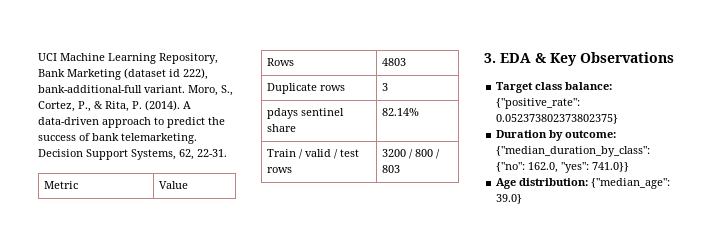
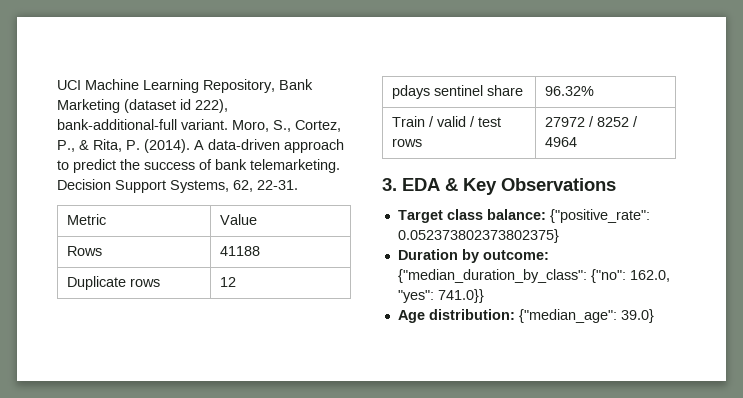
[381,58,406,66] 4803 -> [220,246,261,256] 41188
[381,83,388,91] 3 -> [220,277,237,287] 12
[381,108,419,116] 82.14% -> [545,86,595,96] 96.32%
[381,149,440,159] [381,165,400,173] 3200 / 800 / 803 -> [545,116,639,127] [545,137,578,147] 27972 / 8252 / 4964

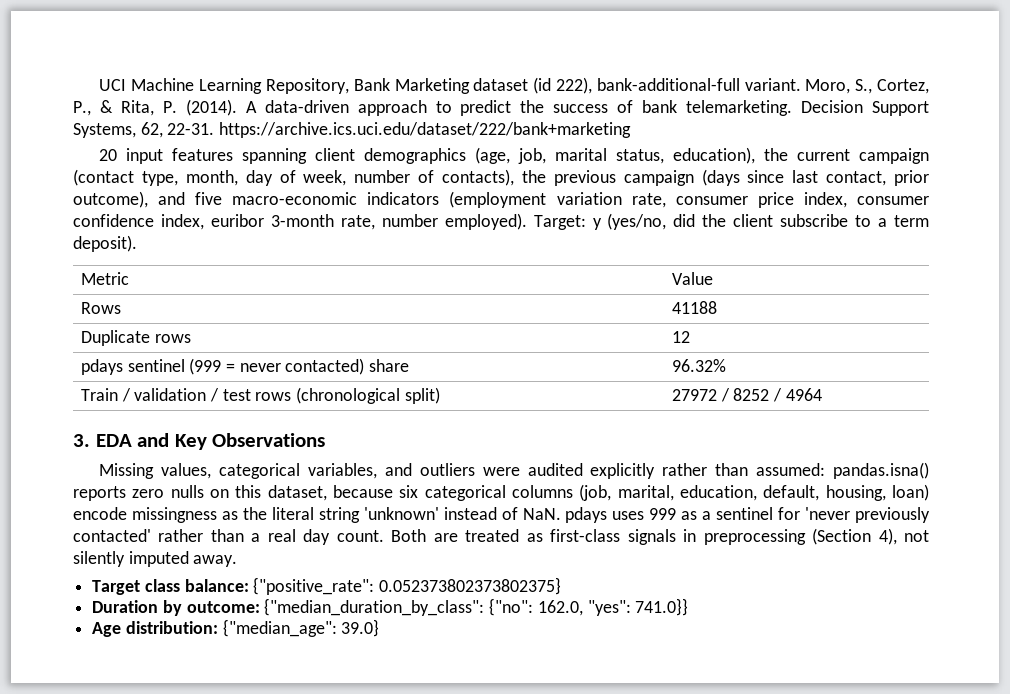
[124,99,191,113] (dataset id -> [473,77,552,94] dataset (id
(298, 185) none -> [219,122,632,138] [99,147,929,164] [73,169,929,186] [73,191,930,208] [73,213,929,230] [73,235,137,252] https://archive.ics.uci.edu/dataset/222/bank+marketing // 20 input features spanning client demographics (age, job, marital status, education), the current campaign (contact type, month, day of week, number of contacts), the previous campaign (days since last contact, prior outcome), and five macro-economic indicators (employment variation rate, consumer price index, consumer confidence index, euribor 3-month rate, number employed). Target: y (yes/no, did the client subscribe to a term deposit).
(484, 90) none -> [189,358,365,375] (999 = never contacted)
[437,116,467,127] valid -> [134,388,207,401] validation
(423, 142) none -> [296,387,440,404] (chronological split)
[445,178,458,191] & -> [137,433,170,447] and
(616, 184) none -> [99,462,929,479] [73,484,930,501] [73,507,931,523] [73,528,930,545] [73,551,238,567] // Missing values, categorical variables, and outliers were audited explicitly rather than assumed: pandas.isna() reports zero nulls on this dataset, because six categorical columns (job, marital, education, default, housing, loan) encode missingness as the literal string 'unknown' instead of NaN. pdays uses 999 as a sentinel for 'never previously contacted' rather than a real day count. Both are treated as first-class signals in preprocessing (Section 4), not silently imputed away.

